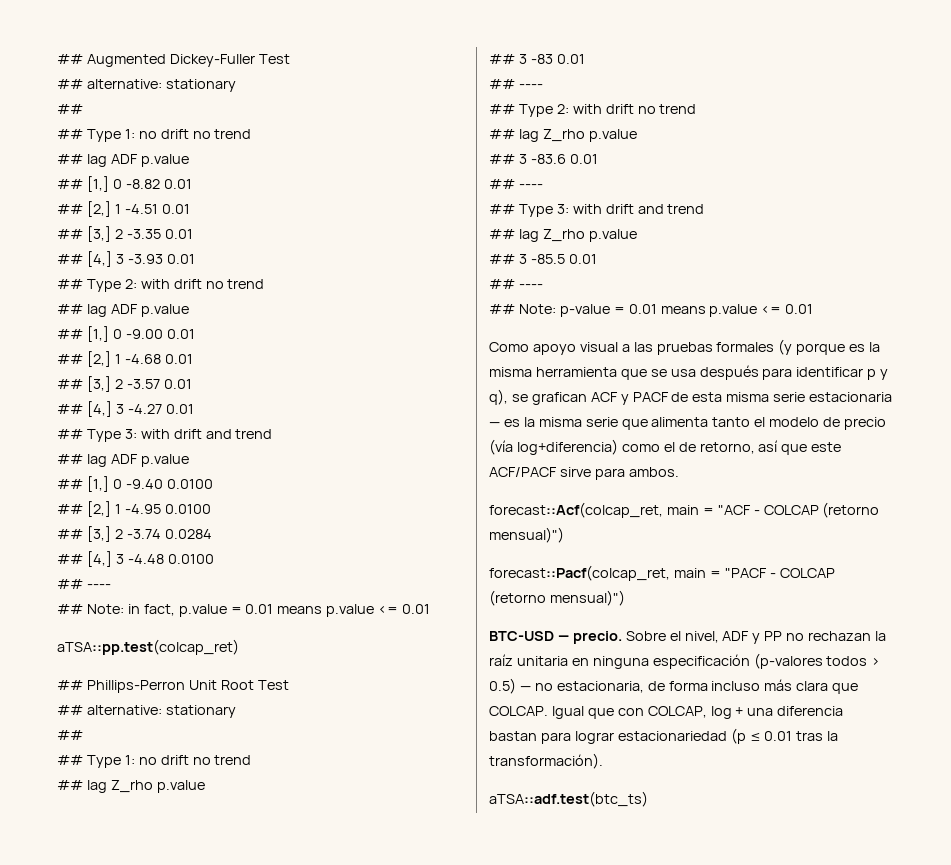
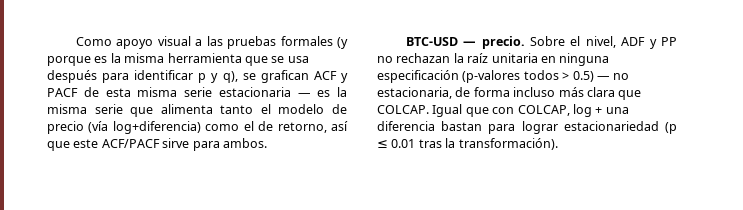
[57,54,290,67] [57,79,236,92] [57,104,83,114] [57,129,252,142] [57,154,189,167] [57,176,192,192] [57,201,190,217] [57,226,193,242] [57,251,195,267] [57,279,265,292] [57,304,189,317] [57,326,195,342] [57,351,193,367] [57,376,192,392] [57,401,194,417] [57,429,273,442] [57,454,189,467] [57,476,213,492] [57,501,211,517] [57,526,212,542] [57,551,214,567] [57,579,111,589] [57,604,431,617] [57,639,239,655] [57,680,289,693] [57,705,236,718] [57,730,83,740] [57,755,252,768] [57,780,205,793] [489,54,585,64] [489,79,543,89] [489,104,697,117] [489,129,637,142] [489,154,598,164] [489,179,543,189] [489,204,705,217] [489,229,637,242] [489,254,597,264] [489,279,543,289] [489,304,814,317] ## Augmented Dickey-Fuller Test // ## alternative: stationary // ## // ## Type 1: no drift no trend // ## lag ADF p.value // ## [1,] 0 -8.82 0.01 // ## [2,] 1 -4.51 0.01 // ## [3,] 2 -3.35 0.01 // ## [4,] 3 -3.93 0.01 // ## Type 2: with drift no trend // ## lag ADF p.value // ## [1,] 0 -9.00 0.01 // ## [2,] 1 -4.68 0.01 // ## [3,] 2 -3.57 0.01 // ## [4,] 3 -4.27 0.01 // ## Type 3: with drift and trend // ## lag ADF p.value // ## [1,] 0 -9.40 0.0100 // ## [2,] 1 -4.95 0.0100 // ## [3,] 2 -3.74 0.0284 // ## [4,] 3 -4.48 0.0100 // ## ---- // ## Note: in fact, p.value = 0.01 means p.value <= 0.01 // aTSA::pp.test(colcap_ret) // ## Phillips-Perron Unit Root Test // ## alternative: stationary // ## // ## Type 1: no drift no trend // ## lag Z_rho p.value // ## 3 -83 0.01 // ## ---- // ## Type 2: with drift no trend // ## lag Z_rho p.value // ## 3 -83.6 0.01 // ## ---- // ## Type 3: with drift and trend // ## lag Z_rho p.value // ## 3 -85.5 0.01 // ## ---- // ## Note: p-value = 0.01 means p.value <= 0.01 // -> (75, 41) none
[489,502,880,518] [489,527,564,543] [489,565,835,581] [489,590,625,606] // forecast::Acf(colcap_ret, main = "ACF - COLCAP (retorno mensual)") // forecast::Pacf(colcap_ret, main = "PACF - COLCAP (retorno mensual)") -> (267, 143) none
[489,791,648,807] // aTSA::adf.test(btc_ts) -> (558, 144) none

